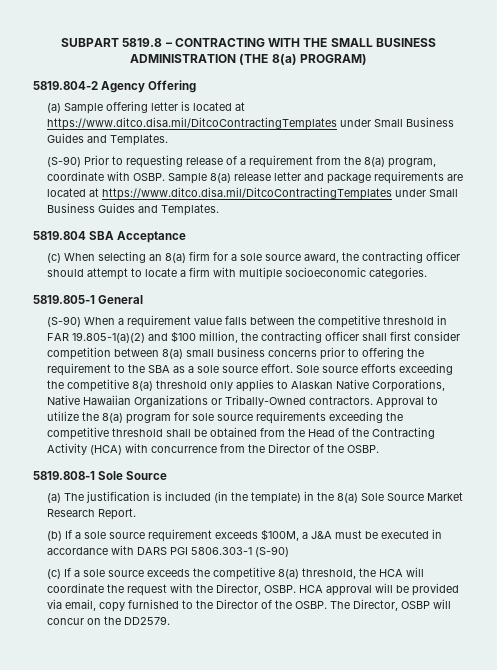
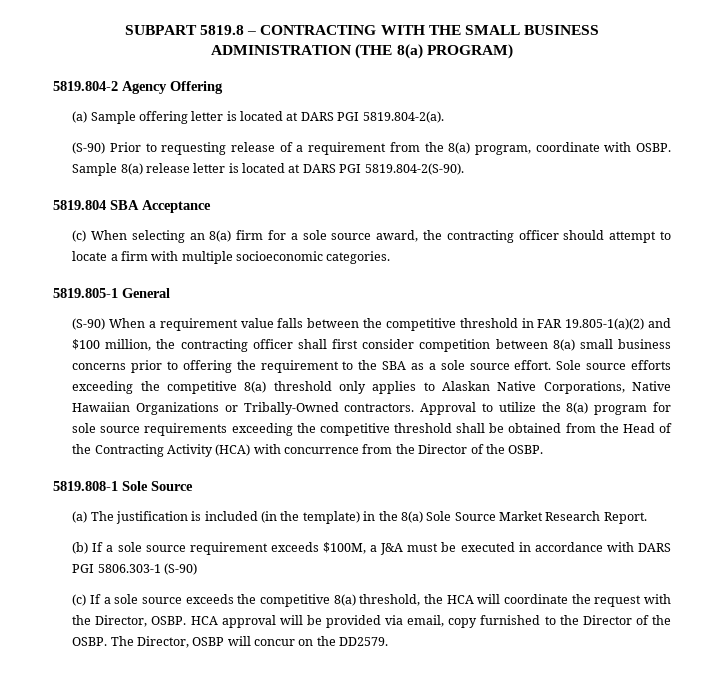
[46,117,454,130] [46,133,168,146] https://www.ditco.disa.mil/DitcoContractingTemplates under Small Business Guides and Templates. -> [300,111,444,123] DARS PGI 5819.804-2(a).
[303,171,463,184] [46,187,458,200] [46,203,219,216] and package requirements are located at https://www.ditco.disa.mil/DitcoContractingTemplates under Small Business Guides and Templates. -> [228,163,464,175] is located at DARS PGI 5819.804-2(S-90).

